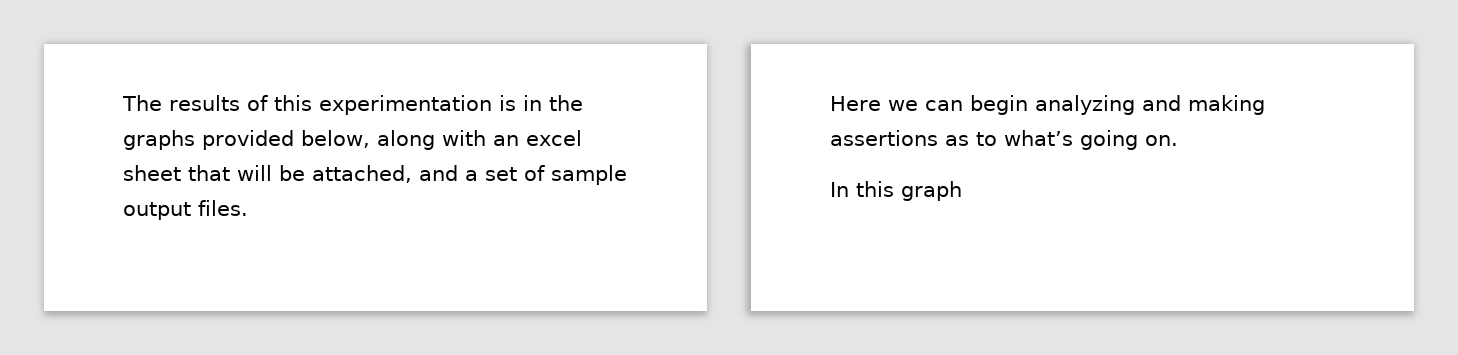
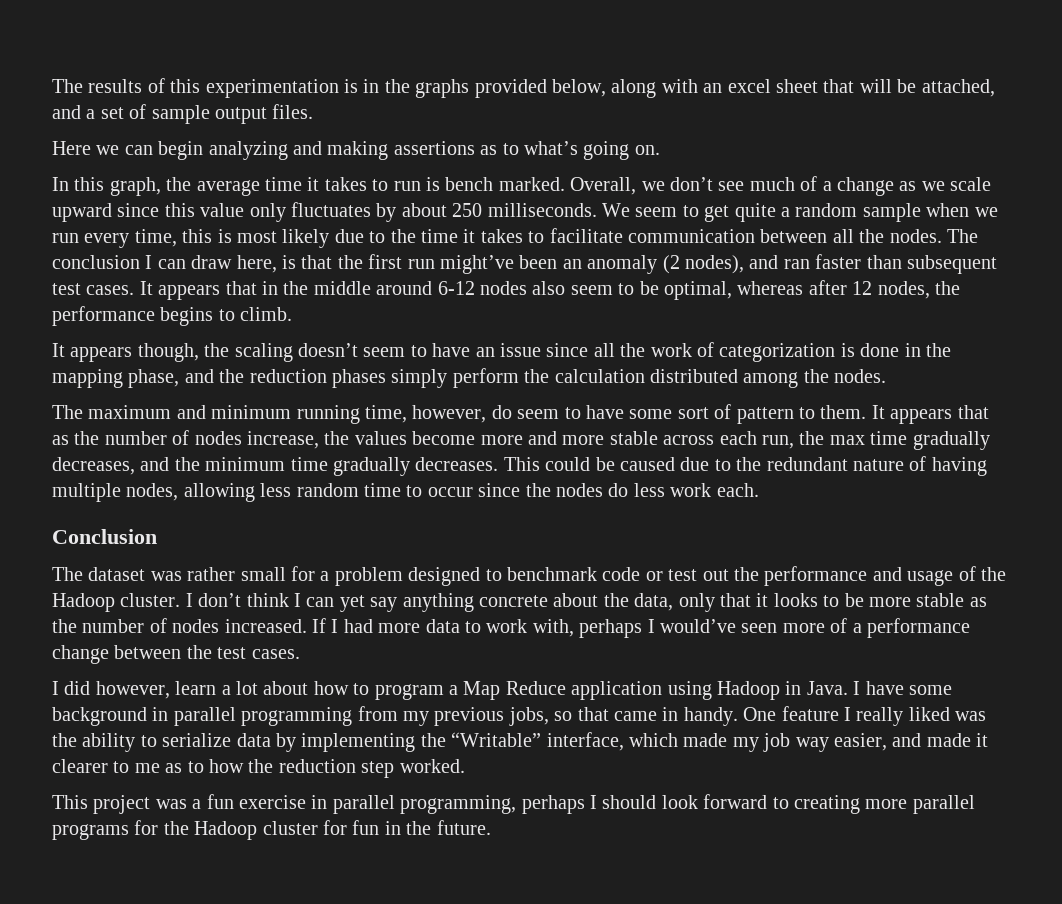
[901,181,962,201] graph -> [109,176,992,196] [52,202,998,222] [52,228,978,248] [52,254,997,274] [52,280,960,300] [52,306,293,326] [52,342,951,362] [52,368,887,388] [52,404,989,424] [52,430,990,450] [52,456,987,476] [52,483,759,502] [52,529,157,544] [52,566,1006,586] [52,593,987,612] [52,618,970,638] [52,645,300,664] [52,681,952,700] [52,706,987,726] [52,732,989,752] [52,759,465,778] [52,794,975,814] [52,820,491,840] graph, the average time it takes to run is bench marked. Overall, we don’t see much of a change as we scale upward since this value only fluctuates by about 250 milliseconds. We seem to get quite a random sample when we run every time, this is most likely due to the time it takes to facilitate communication between all the nodes. The conclusion I can draw here, is that the first run might’ve been an anomaly (2 nodes), and ran faster than subsequent test cases. It appears that in the middle around 6-12 nodes also seem to be optimal, whereas after 12 nodes, the performance begins to climb. // It appears though, the scaling doesn’t seem to have an issue since all the work of categorization is done in the mapping phase, and the reduction phases simply perform the calculation distributed among the nodes. // The maximum and minimum running time, however, do seem to have some sort of pattern to them. It appears that as the number of nodes increase, the values become more and more stable across each run, the max time gradually decreases, and the minimum time gradually decreases. This could be caused due to the redundant nature of having multiple nodes, allowing less random time to occur since the nodes do less work each. // Conclusion // The dataset was rather small for a problem designed to benchmark code or test out the performance and usage of the Hadoop cluster. I don’t think I can yet say anything concrete about the data, only that it looks to be more stable as the number of nodes increased. If I had more data to work with, perhaps I would’ve seen more of a performance change between the test cases. // I did however, learn a lot about how to program a Map Reduce application using Hadoop in Java. I have some background in parallel programming from my previous jobs, so that came in handy. One feature I really liked was the ability to serialize data by implementing the “Writable” interface, which made my job way easier, and made it clearer to me as to how the reduction step worked. // This project was a fun exercise in parallel programming, perhaps I should look forward to creating more parallel programs for the Hadoop cluster for fun in the future.

